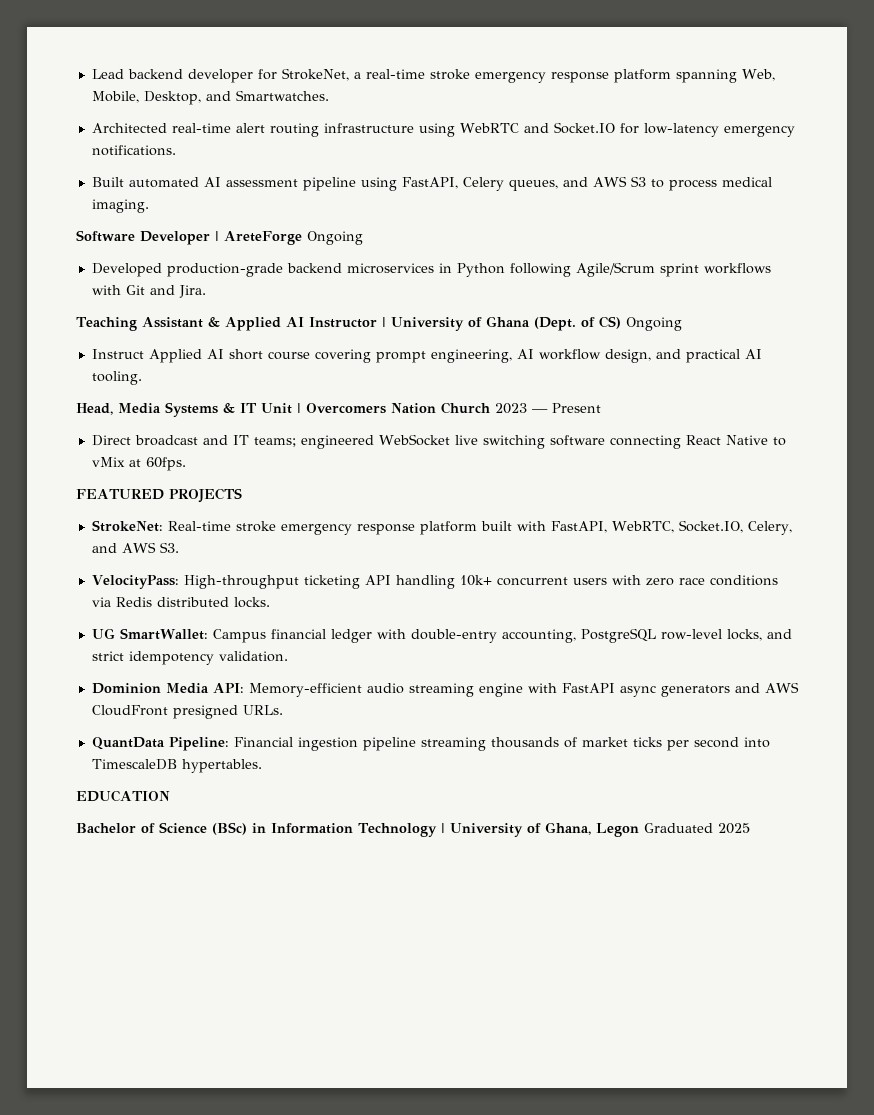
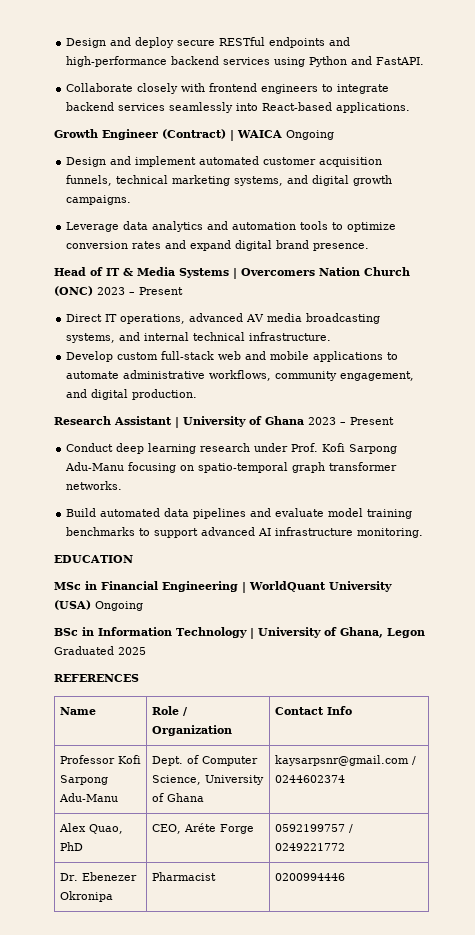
[91,68,775,83] [91,90,329,105] [91,122,795,137] [91,145,176,156] [91,176,772,191] [91,199,149,213] [76,230,363,245] [91,262,771,277] [91,285,206,298] [76,316,682,331] [91,349,762,363] [91,371,142,385] [76,402,601,417] [91,434,786,449] [91,457,186,471] [76,488,242,503] [91,520,792,535] [91,542,179,553] [91,575,778,589] [91,597,270,608] [91,628,792,643] [91,651,288,665] [91,682,799,697] [91,705,283,719] [91,737,770,751] [91,759,262,773] [76,790,170,802] [76,822,247,835] Lead backend developer for StrokeNet, a real-time stroke emergency response platform spanning Web, Mobile, Desktop, and Smartwatches. // Architected real-time alert routing infrastructure using WebRTC and Socket.IO for low-latency emergency notifications. // Built automated AI assessment pipeline using FastAPI, Celery queues, and AWS S3 to process medical imaging. // Software Developer | AreteForge Ongoing // Developed production-grade backend microservices in Python following Agile/Scrum sprint workflows with Git and Jira. // Teaching Assistant & Applied AI Instructor | University of Ghana (Dept. of CS) Ongoing // Instruct Applied AI short course covering prompt engineering, AI workflow design, and practical AI tooling. // Head, Media Systems & IT Unit | Overcomers Nation Church 2023 — Present // Direct broadcast and IT teams; engineered WebSocket live switching software connecting React Native to vMix at 60fps. // FEATURED PROJECTS // StrokeNet: Real-time stroke emergency response platform built with FastAPI, WebRTC, Socket.IO, Celery, and AWS S3. // VelocityPass: High-throughput ticketing API handling 10k+ concurrent users with zero race conditions via Redis distributed locks. // UG SmartWallet: Campus financial ledger with double-entry accounting, PostgreSQL row-level locks, and strict idempotency validation. // Dominion Media API: Memory-efficient audio streaming engine with FastAPI async generators and AWS CloudFront presigned URLs. // QuantData Pipeline: Financial ingestion pipeline streaming thousands of market ticks per second into TimescaleDB hypertables. // EDUCATION // Bachelor of Science (BSc) -> [66,37,351,48] [66,56,425,67] [66,83,390,94] [66,102,411,113] [54,129,334,141] [66,156,383,167] [66,175,393,186] [66,195,132,205] [66,221,397,232] [66,240,370,251] [54,267,410,279] [54,286,183,296] [66,313,381,324] [66,332,332,343] [66,351,399,362] [66,370,415,381] [66,389,198,400] [54,416,394,428] [66,443,398,454] [65,462,398,473] [66,481,123,490] [66,508,413,519] [66,527,424,538] [54,555,133,563] [54,581,392,593] [54,600,143,611] [54,628,78,636] Design and deploy secure RESTful endpoints and high-performance backend services using Python and FastAPI. // Collaborate closely with frontend engineers to integrate backend services seamlessly into React-based applications. // Growth Engineer (Contract) | WAICA Ongoing // Design and implement automated customer acquisition funnels, technical marketing systems, and digital growth campaigns. // Leverage data analytics and automation tools to optimize conversion rates and expand digital brand presence. // Head of IT & Media Systems | Overcomers Nation Church (ONC) 2023 – Present // Direct IT operations, advanced AV media broadcasting systems, and internal technical infrastructure. // Develop custom full-stack web and mobile applications to automate administrative workflows, community engagement, and digital production. // Research Assistant | University of Ghana 2023 – Present // Conduct deep learning research under Prof. Kofi Sarpong Adu-Manu focusing on spatio-temporal graph transformer networks. // Build automated data pipelines and evaluate model training benchmarks to support advanced AI infrastructure monitoring. // EDUCATION // MSc in Financial Engineering | WorldQuant University (USA) Ongoing // BSc
(750, 828) none -> [54,674,139,682] [59,707,96,715] [151,706,188,716] [151,725,232,736] [274,706,352,715] [59,755,141,764] [59,775,108,785] [58,793,118,802] [151,755,258,766] [151,775,264,785] [151,793,204,802] [274,755,416,766] [274,775,345,783] [58,823,123,834] [59,842,83,851] [151,823,254,834] [274,824,353,833] [274,843,345,851] [59,872,137,881] [59,891,113,902] [151,872,216,881] [274,873,345,881] // REFERENCES // Name | Role / Organization | Contact Info // Professor Kofi Sarpong Adu-Manu | Dept. of Computer Science, University of Ghana | kaysarpsnr@gmail.com / 0244602374 // Alex Quao, PhD | CEO, Aréte Forge | 0592199757 / 0249221772 // Dr. Ebenezer Okronipa | Pharmacist | 0200994446

